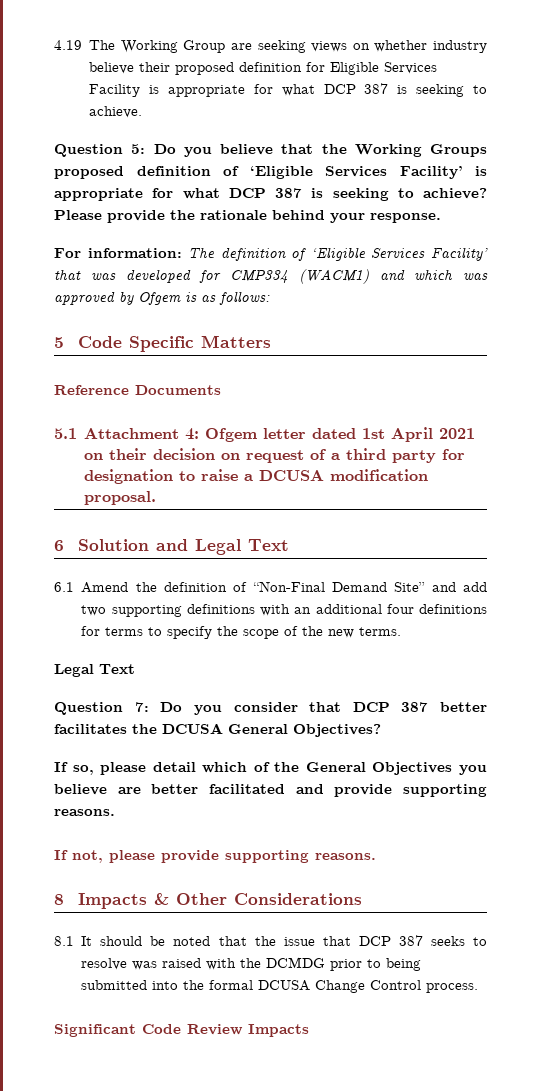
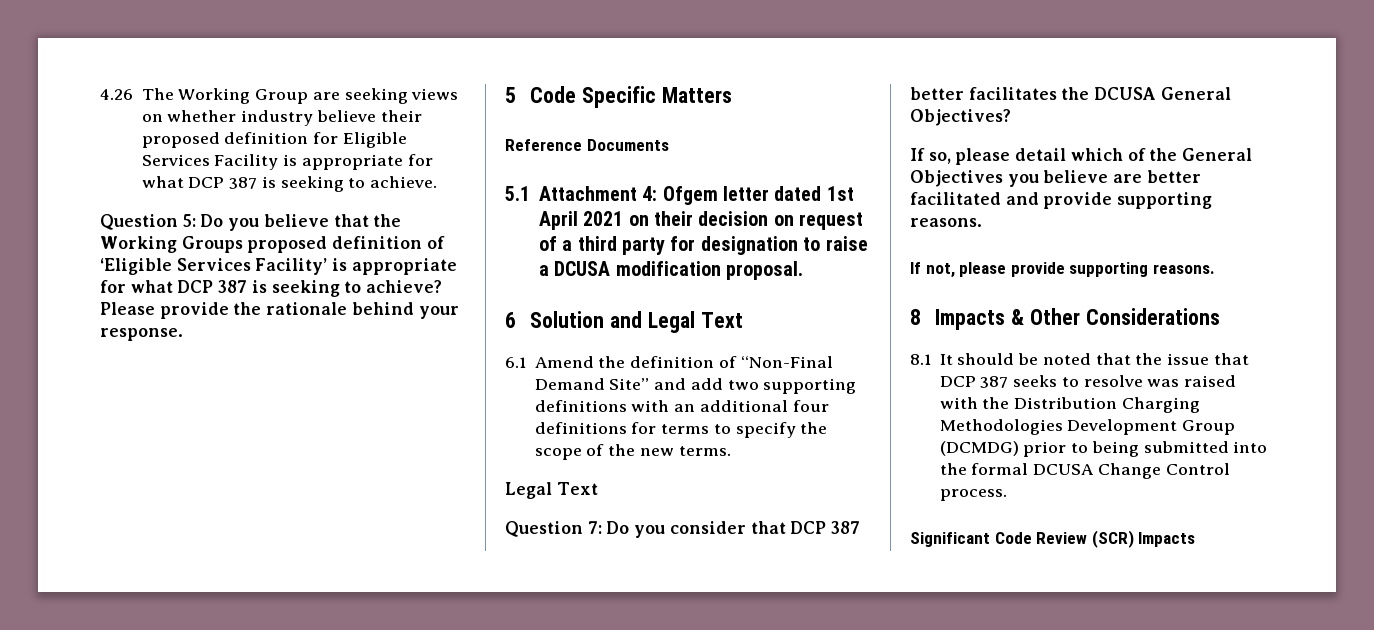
[54,40,82,50] 4.19 -> [100,89,133,100] 4.26
[54,247,488,261] [54,269,488,284] [54,291,270,305] // For information: The definition of ‘Eligible Services Facility’ that was developed for CMP334 (WACM1) and which was approved by Ofgem is as follows: -> (183, 334) none
[266,957,326,968] DCMDG -> [1014,397,1200,413] [939,419,1236,435] [939,441,1019,456] Distribution Charging Methodologies Development Group (DCMDG)
(243, 1029) none -> [1091,530,1134,548] (SCR)

